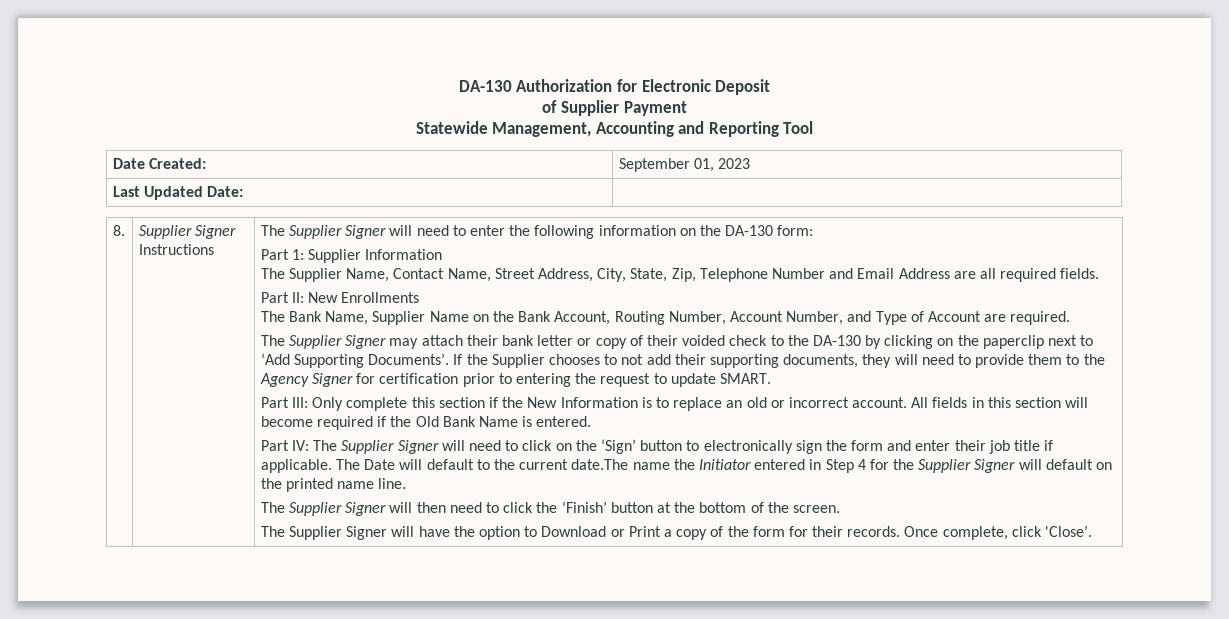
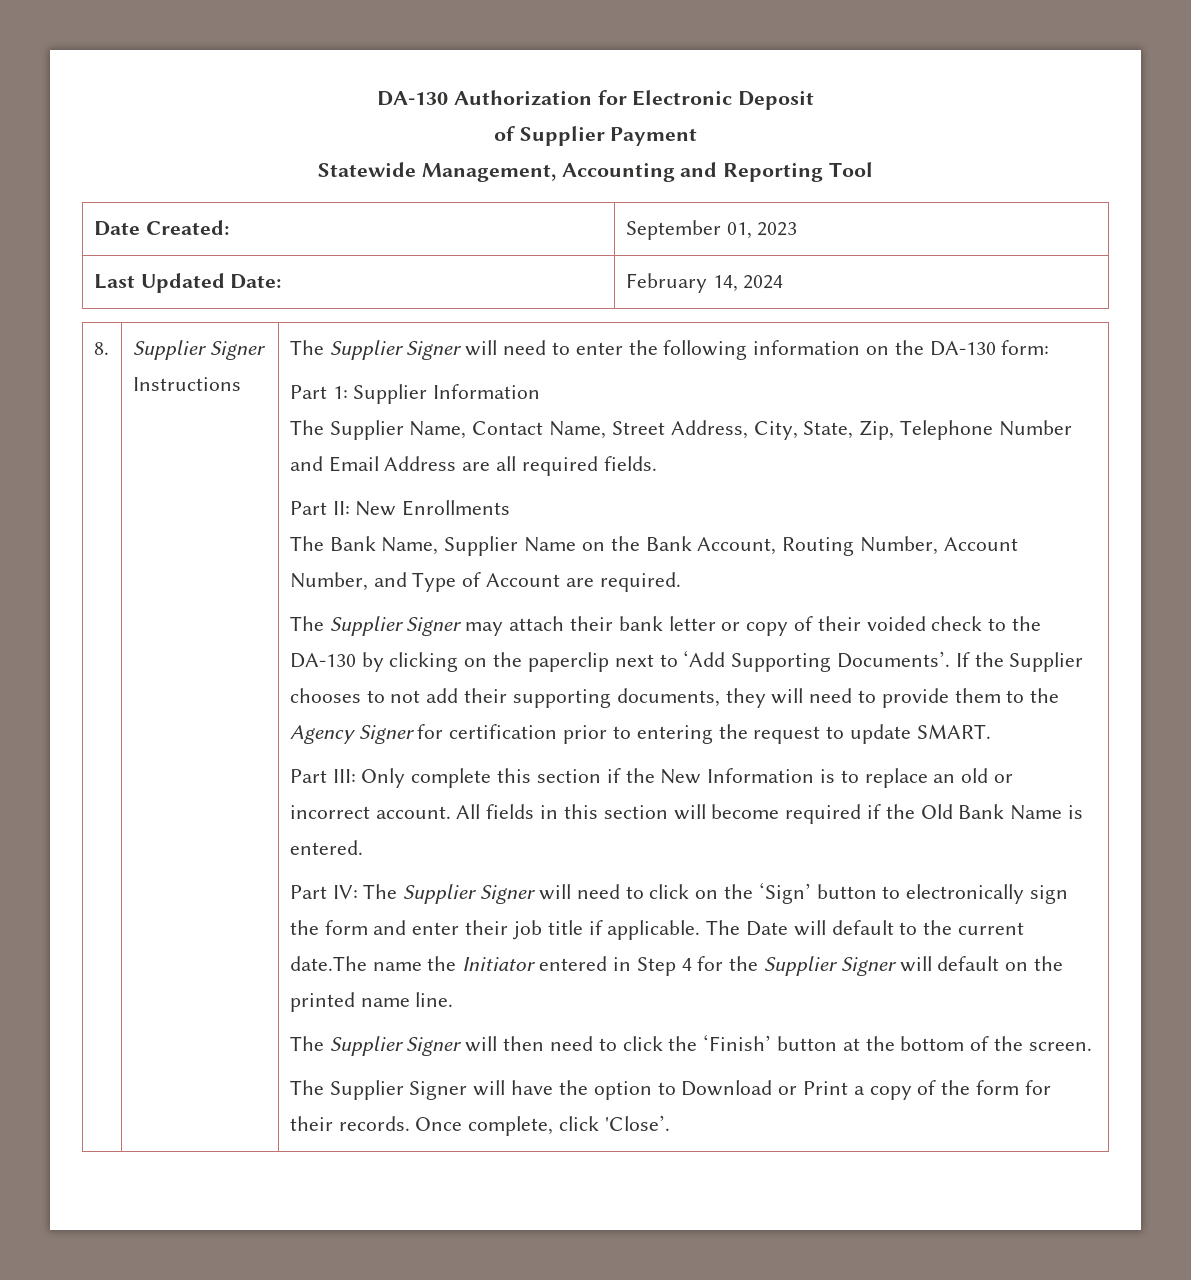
(244, 191) none -> [625,273,784,293] February 14, 2024

